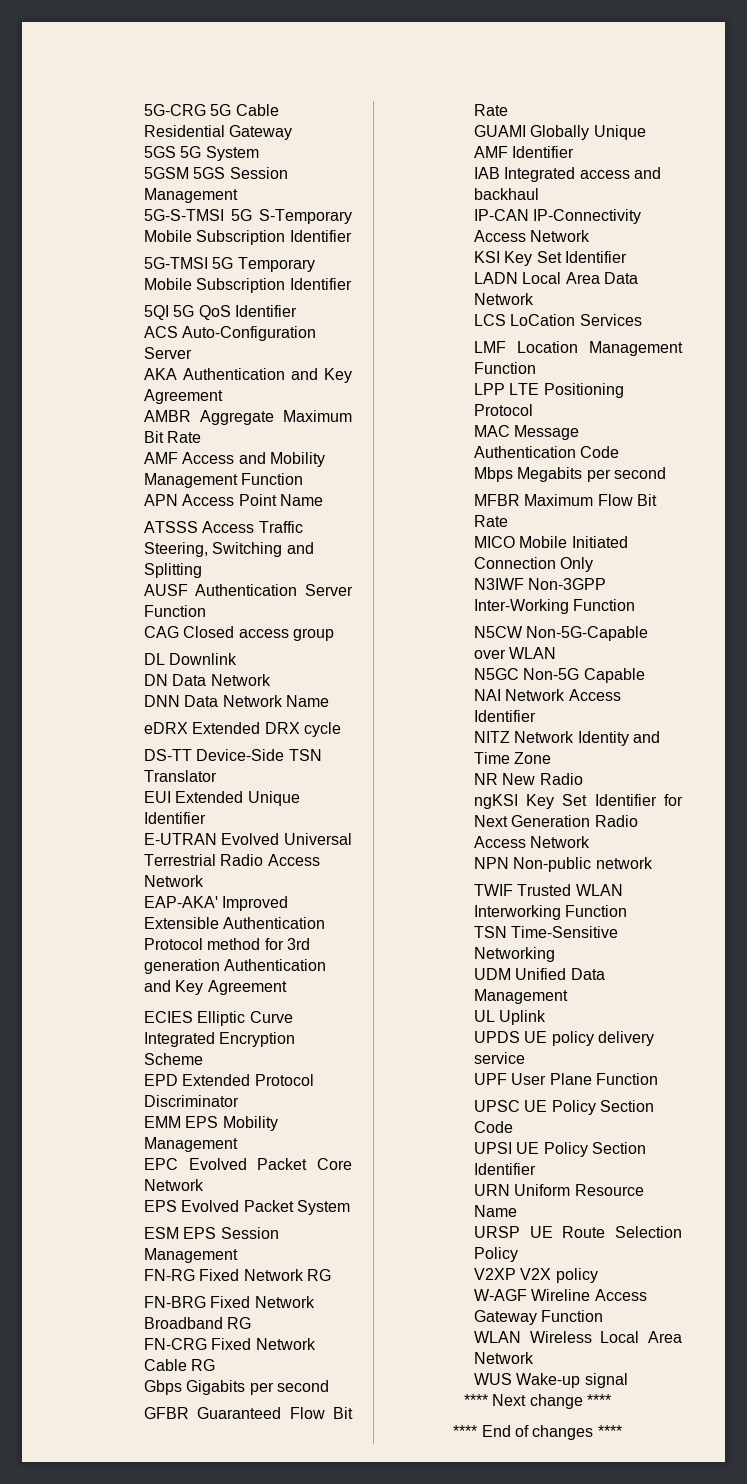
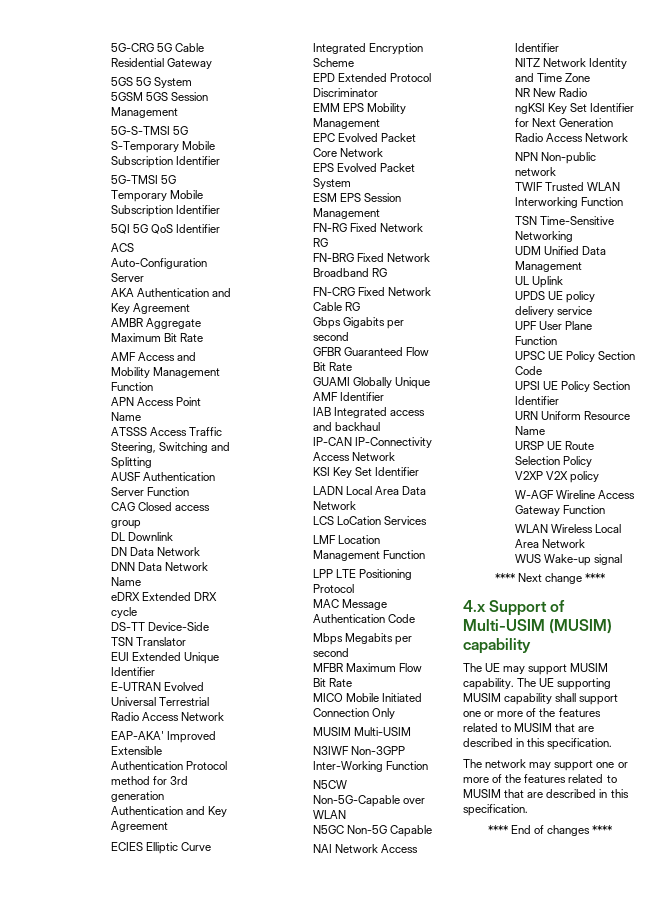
(594, 564) none -> [312,727,412,736] // MUSIM Multi-USIM
(611, 1400) none -> [463,600,566,616] [463,619,613,634] [463,638,531,654] [463,663,609,675] [463,678,612,690] [463,693,619,705] [463,708,601,717] [463,723,595,732] [463,738,613,750] [463,759,628,771] [463,774,617,783] [463,789,629,798] [463,804,528,816] // 4.x Support of Multi-USIM (MUSIM) capability // The UE may support MUSIM capability. The UE supporting MUSIM capability shall support one or more of the features related to MUSIM that are described in this specification. // The network may support one or more of the features related to MUSIM that are described in this specification.

